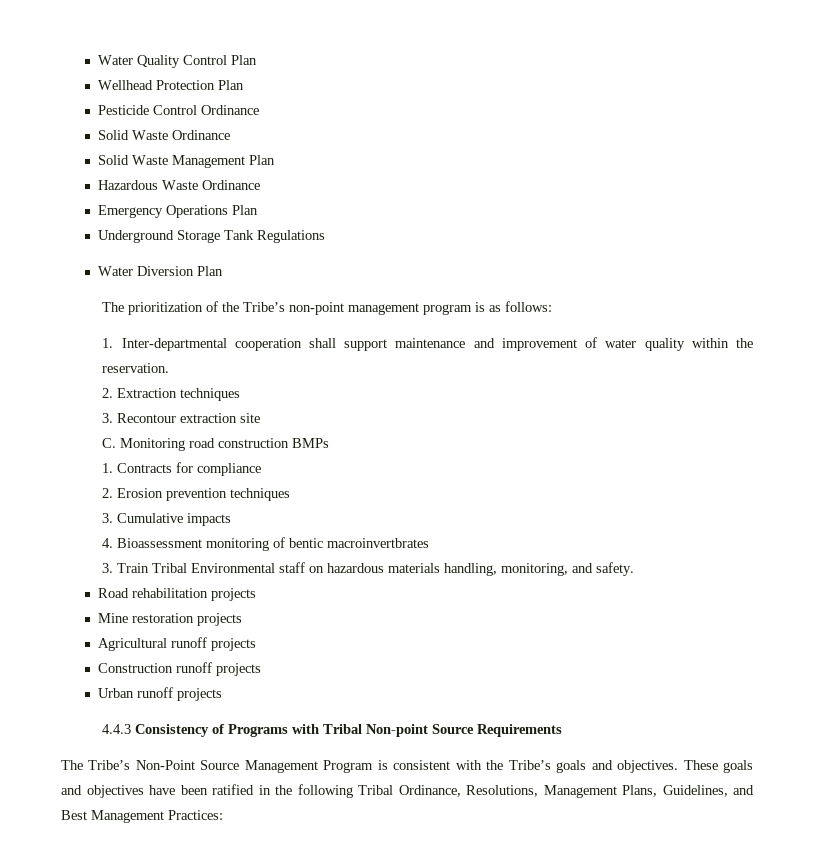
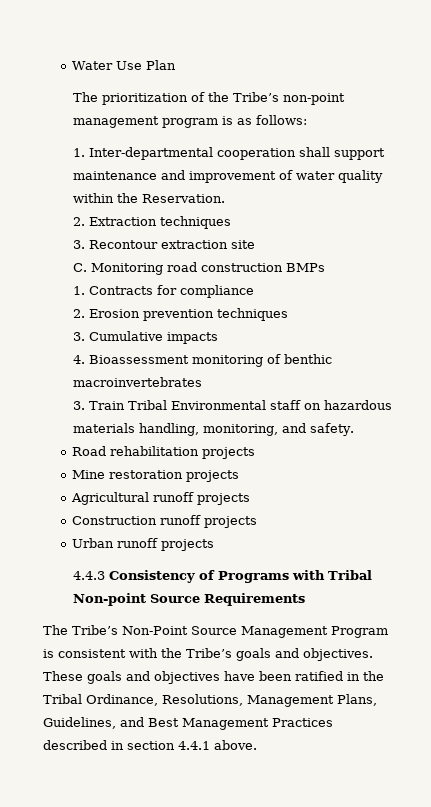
[97,55,257,68] [97,80,244,90] [97,105,259,115] [97,130,230,140] [97,155,275,168] [97,180,260,190] [97,205,258,218] [97,230,325,243] [97,266,194,276] Water Quality Control Plan // Wellhead Protection Plan // Pesticide Control Ordinance // Solid Waste Ordinance // Solid Waste Management Plan // Hazardous Waste Ordinance // Emergency Operations Plan // Underground Storage Tank Regulations // Water Diversion -> [72,61,143,70] Water Use
[102,363,170,373] reservation. -> [142,194,226,203] Reservation.
[289,538,430,548] bentic macroinvertbrates -> [284,354,333,364] [73,377,203,387] benthic macroinvertebrates
[297,784,353,798] following -> (384, 676) none
[168,810,223,820] Practices: -> [272,718,333,727] [43,740,257,750] Practices described in section 4.4.1 above.

